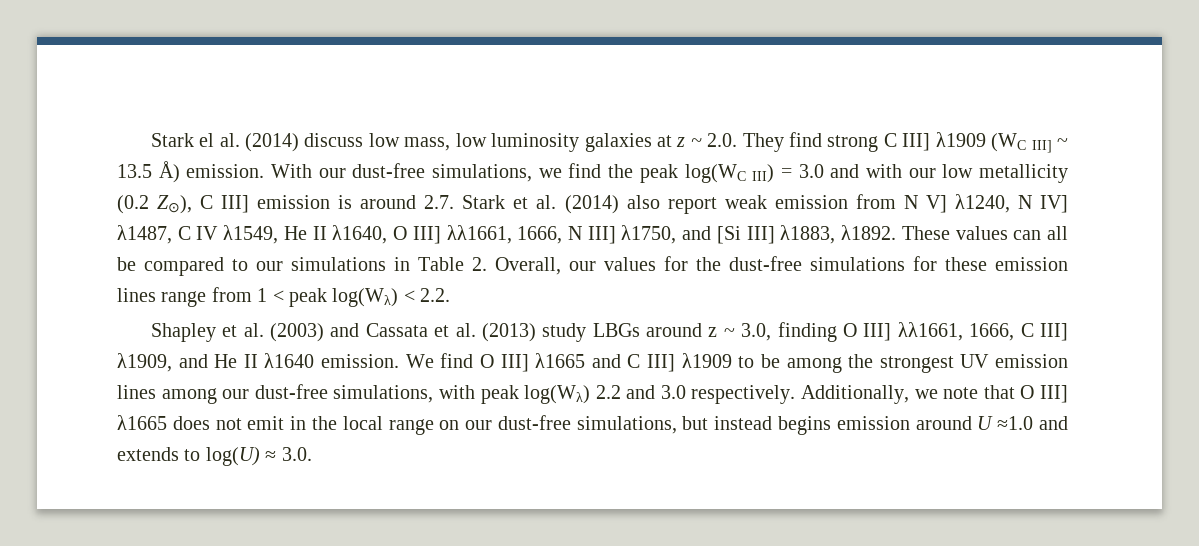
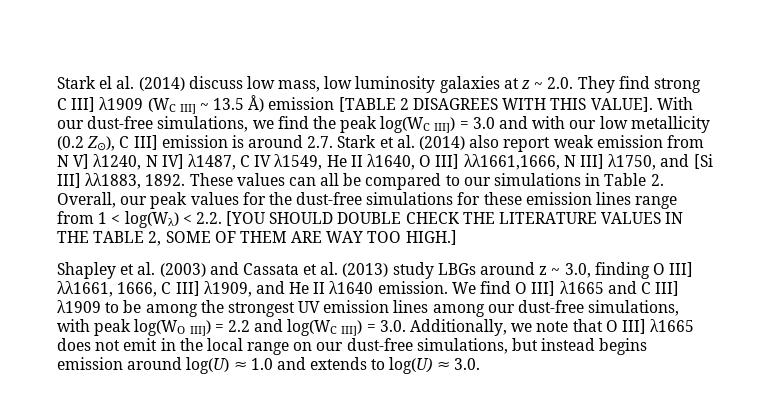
[186,164,265,178] emission. -> [268,97,653,112] emission [TABLE 2 DISAGREES WITH THIS VALUE].
[752,164,775,183] III) -> [434,117,456,133] III])
[446,225,563,244] λλ1661, 1666, -> [463,154,560,170] λλ1661,1666,
[780,225,897,244] λ1883, λ1892. -> [85,173,186,189] λλ1883, 1892.
(596, 266) none -> [150,192,188,209] peak
[289,288,327,307] peak -> (121, 219) none
(451, 295) none -> [226,211,684,226] [57,230,457,246] [YOU SHOULD DOUBLE CHECK THE LITERATURE VALUES IN THE TABLE 2, SOME OF THEM ARE WAY TOO HIGH.]
[524,385,796,404] log(Wλ) 2.2 and 3.0 respectively. -> [134,319,406,336] log(WO III]) = 2.2 and log(WC III]) = 3.0.
[977,416,1034,430] U ≈1.0 -> [186,357,273,374] log(U) ≈ 1.0

